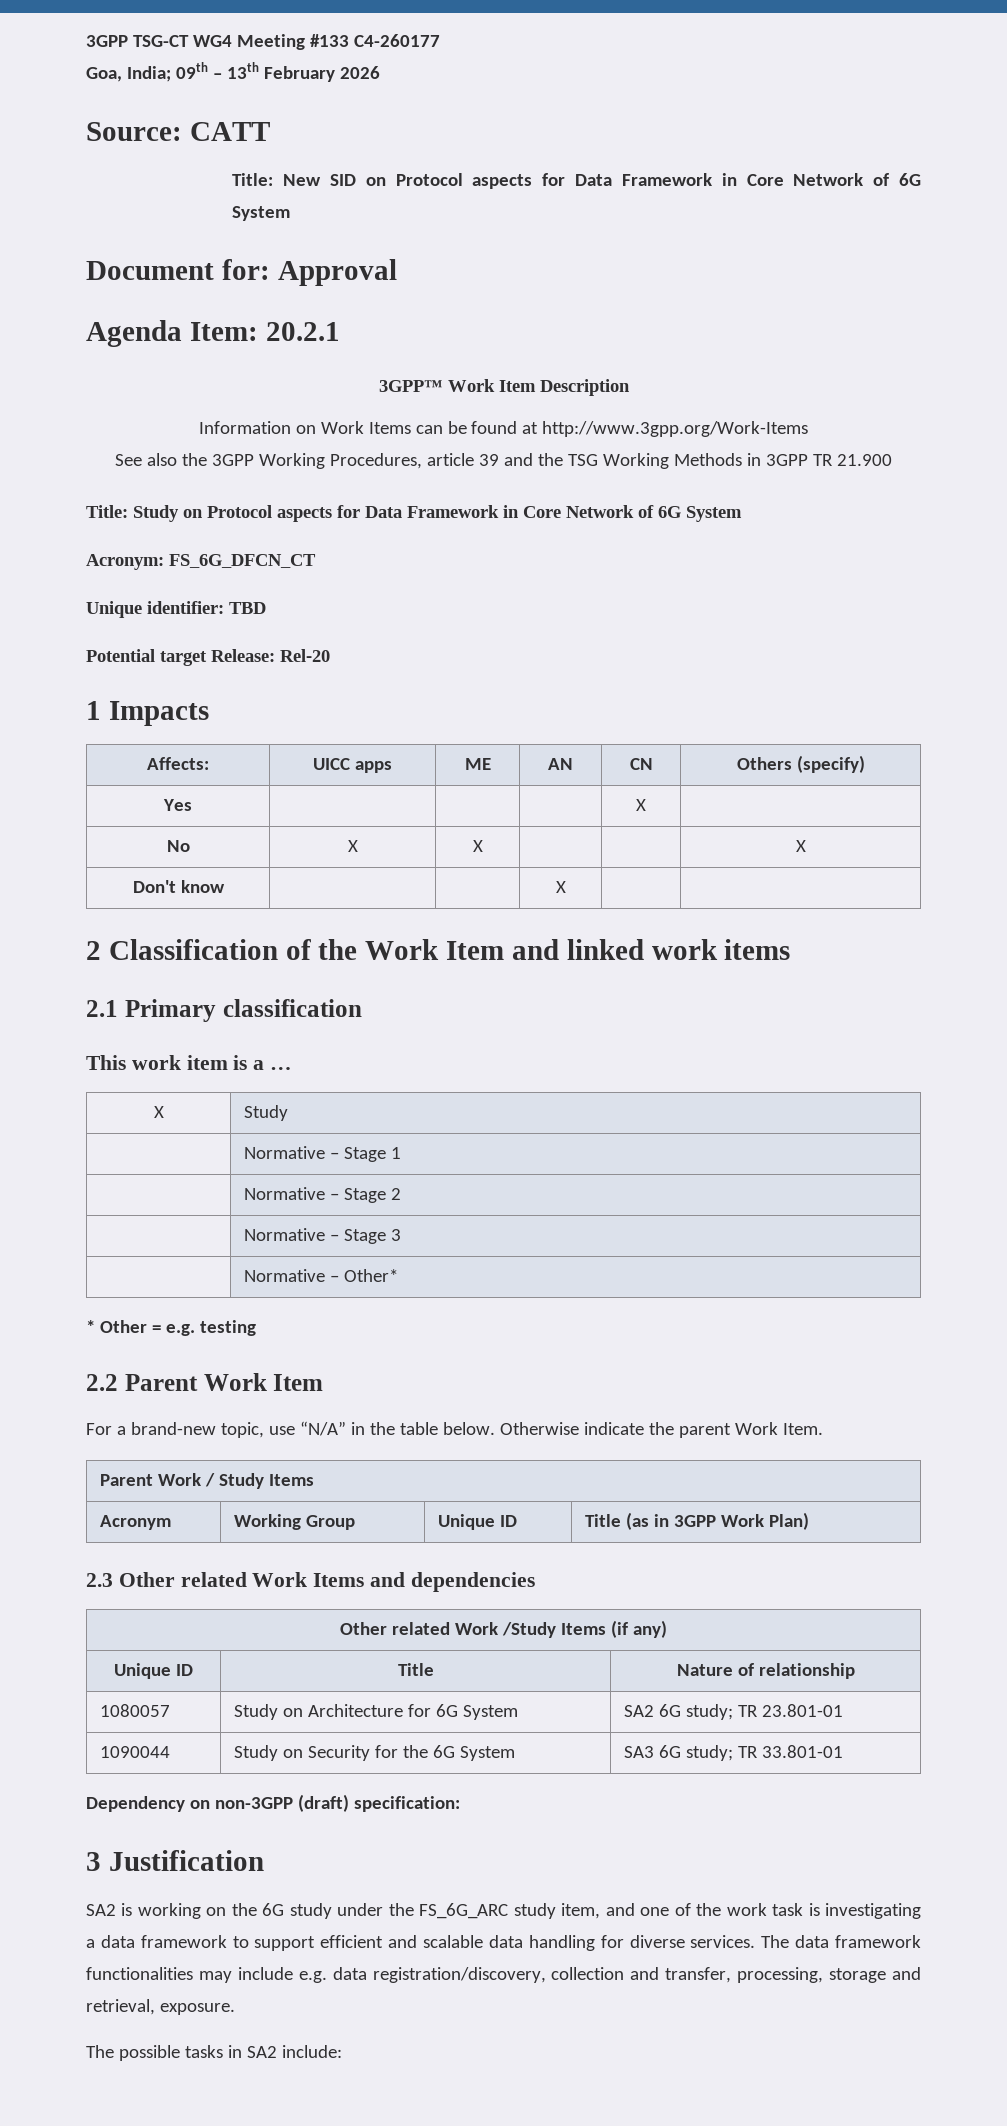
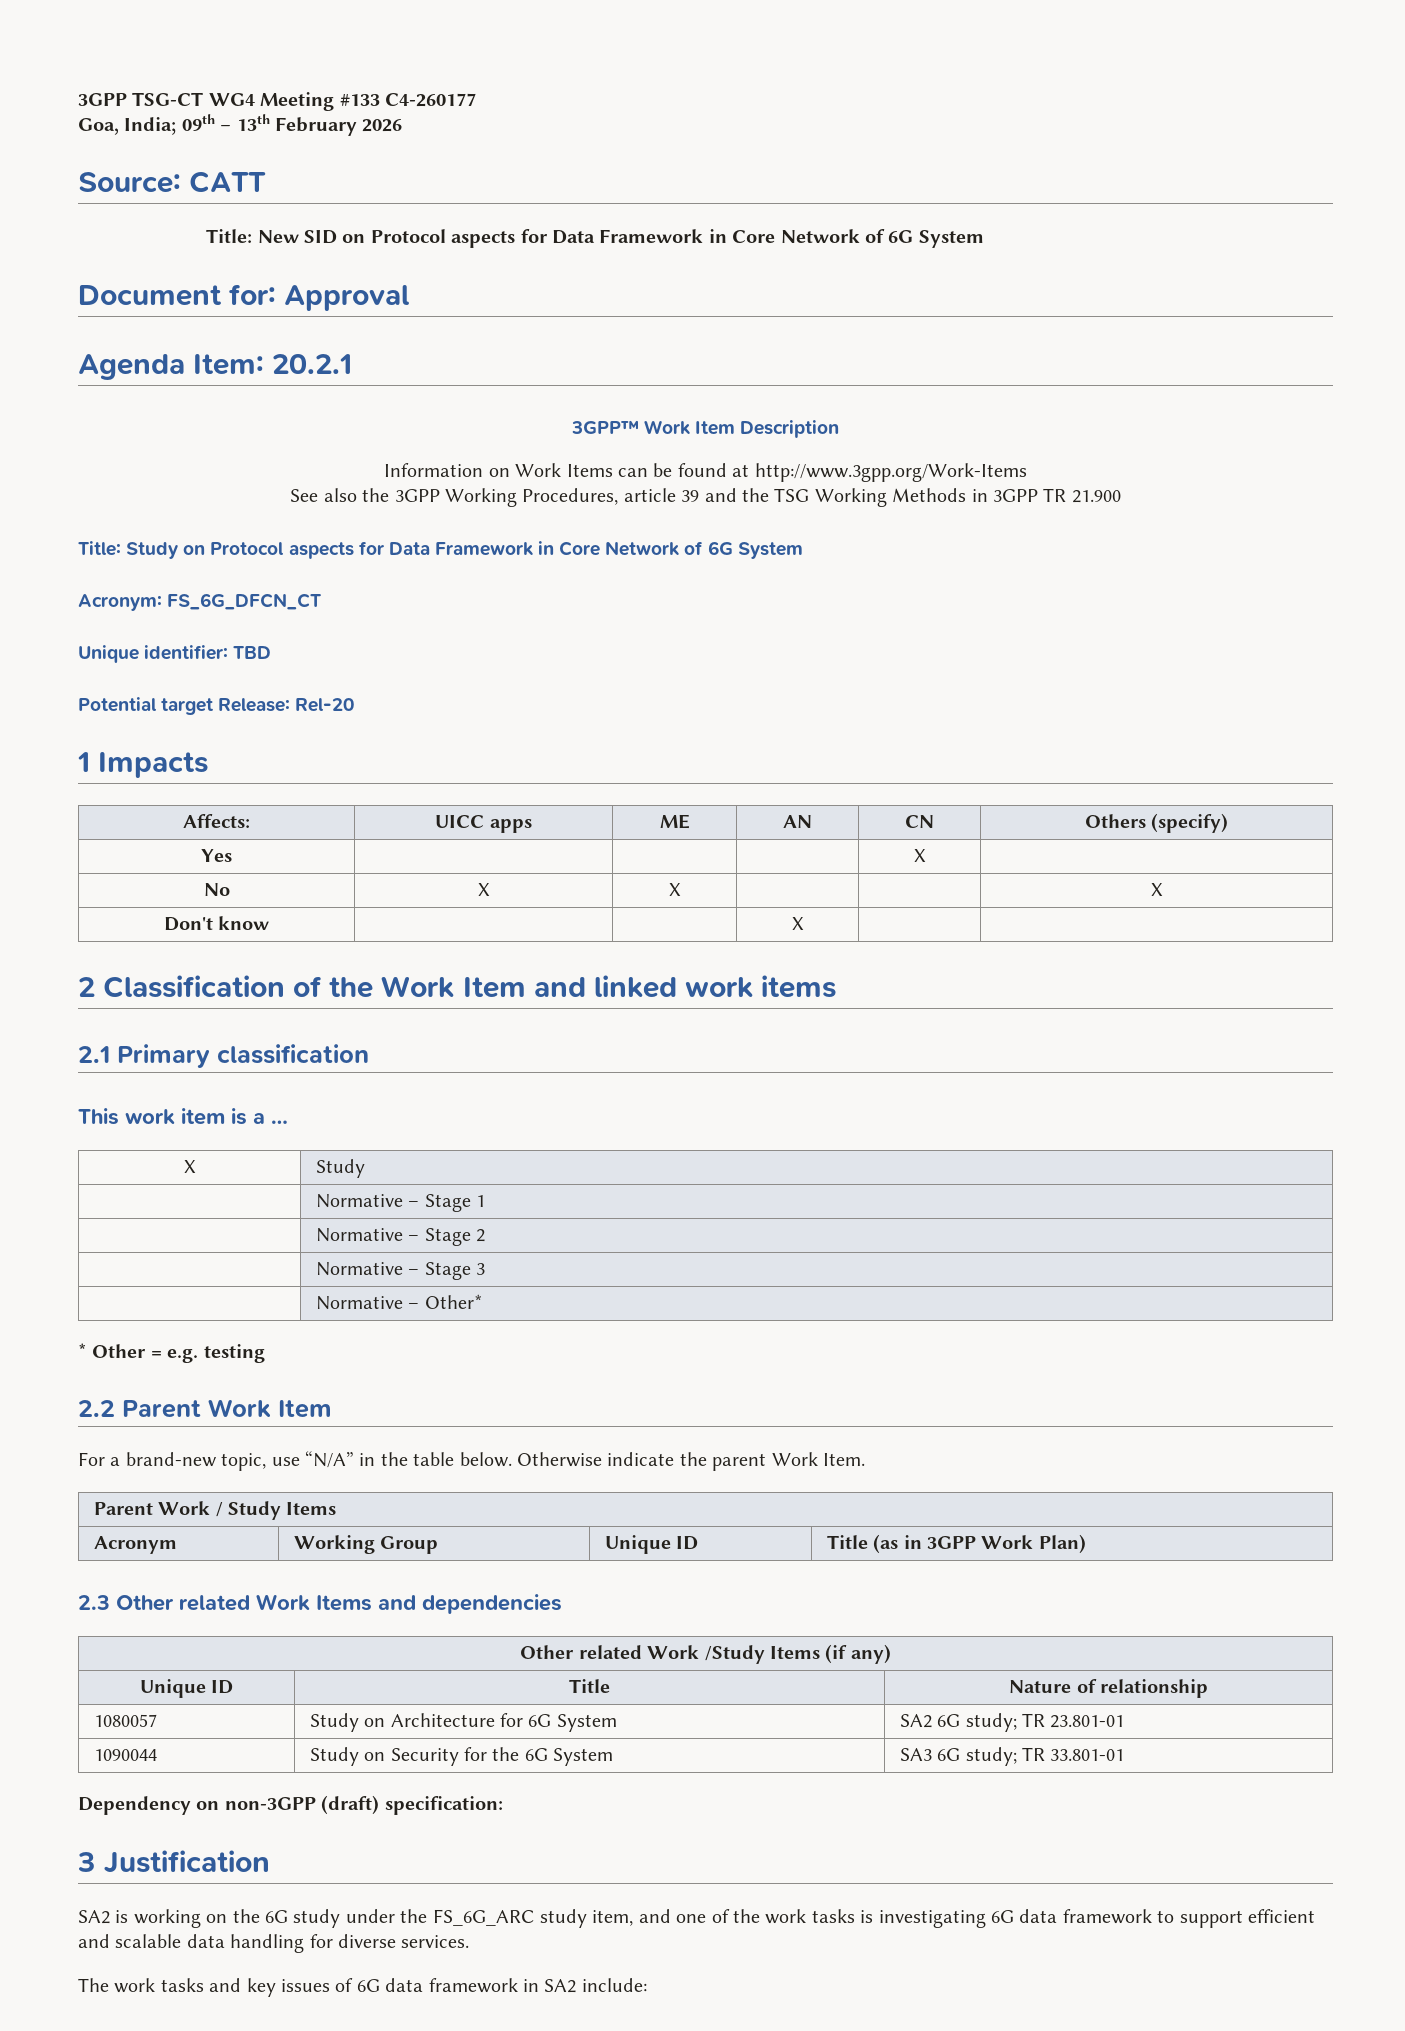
[772,1903,804,1916] task -> [811,1909,855,1923] tasks
[86,1939,95,1948] a -> [990,1910,1014,1923] 6G
[761,1935,922,1948] [86,1967,921,1983] [86,1999,235,2015] [86,2045,223,2061] The data framework functionalities may include e.g. data registration/discovery, collection and transfer, processing, storage and retrieval, exposure. // The possible tasks -> [78,1978,518,1997] // The work tasks and key issues of 6G data framework

